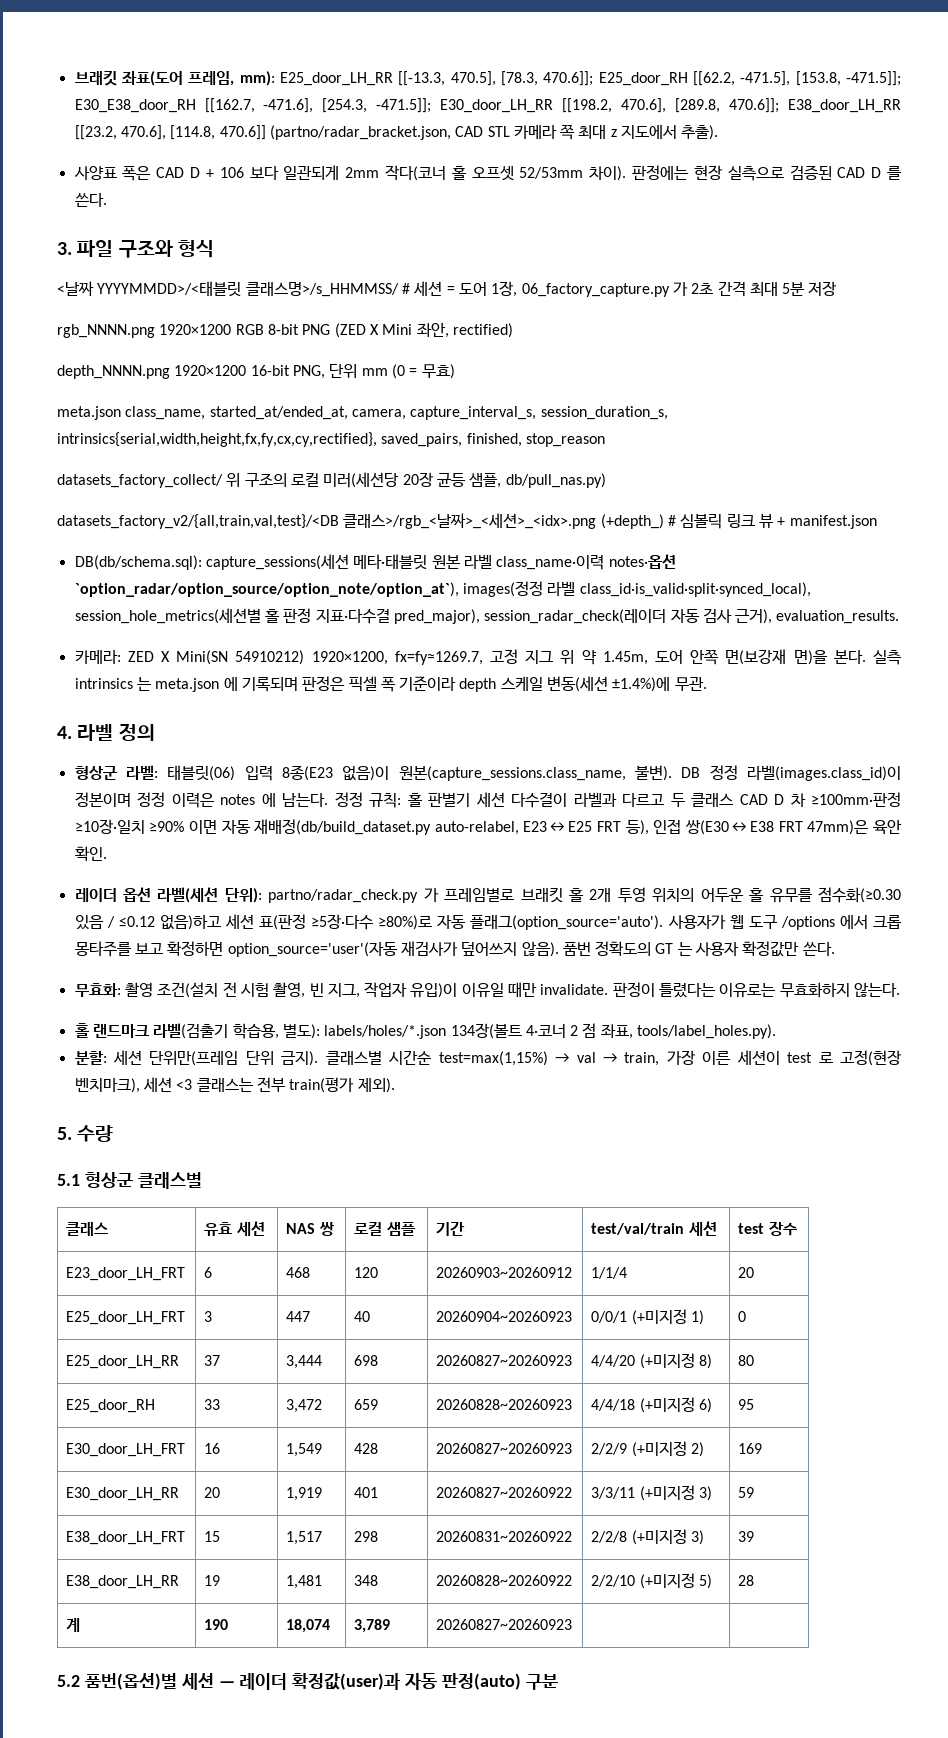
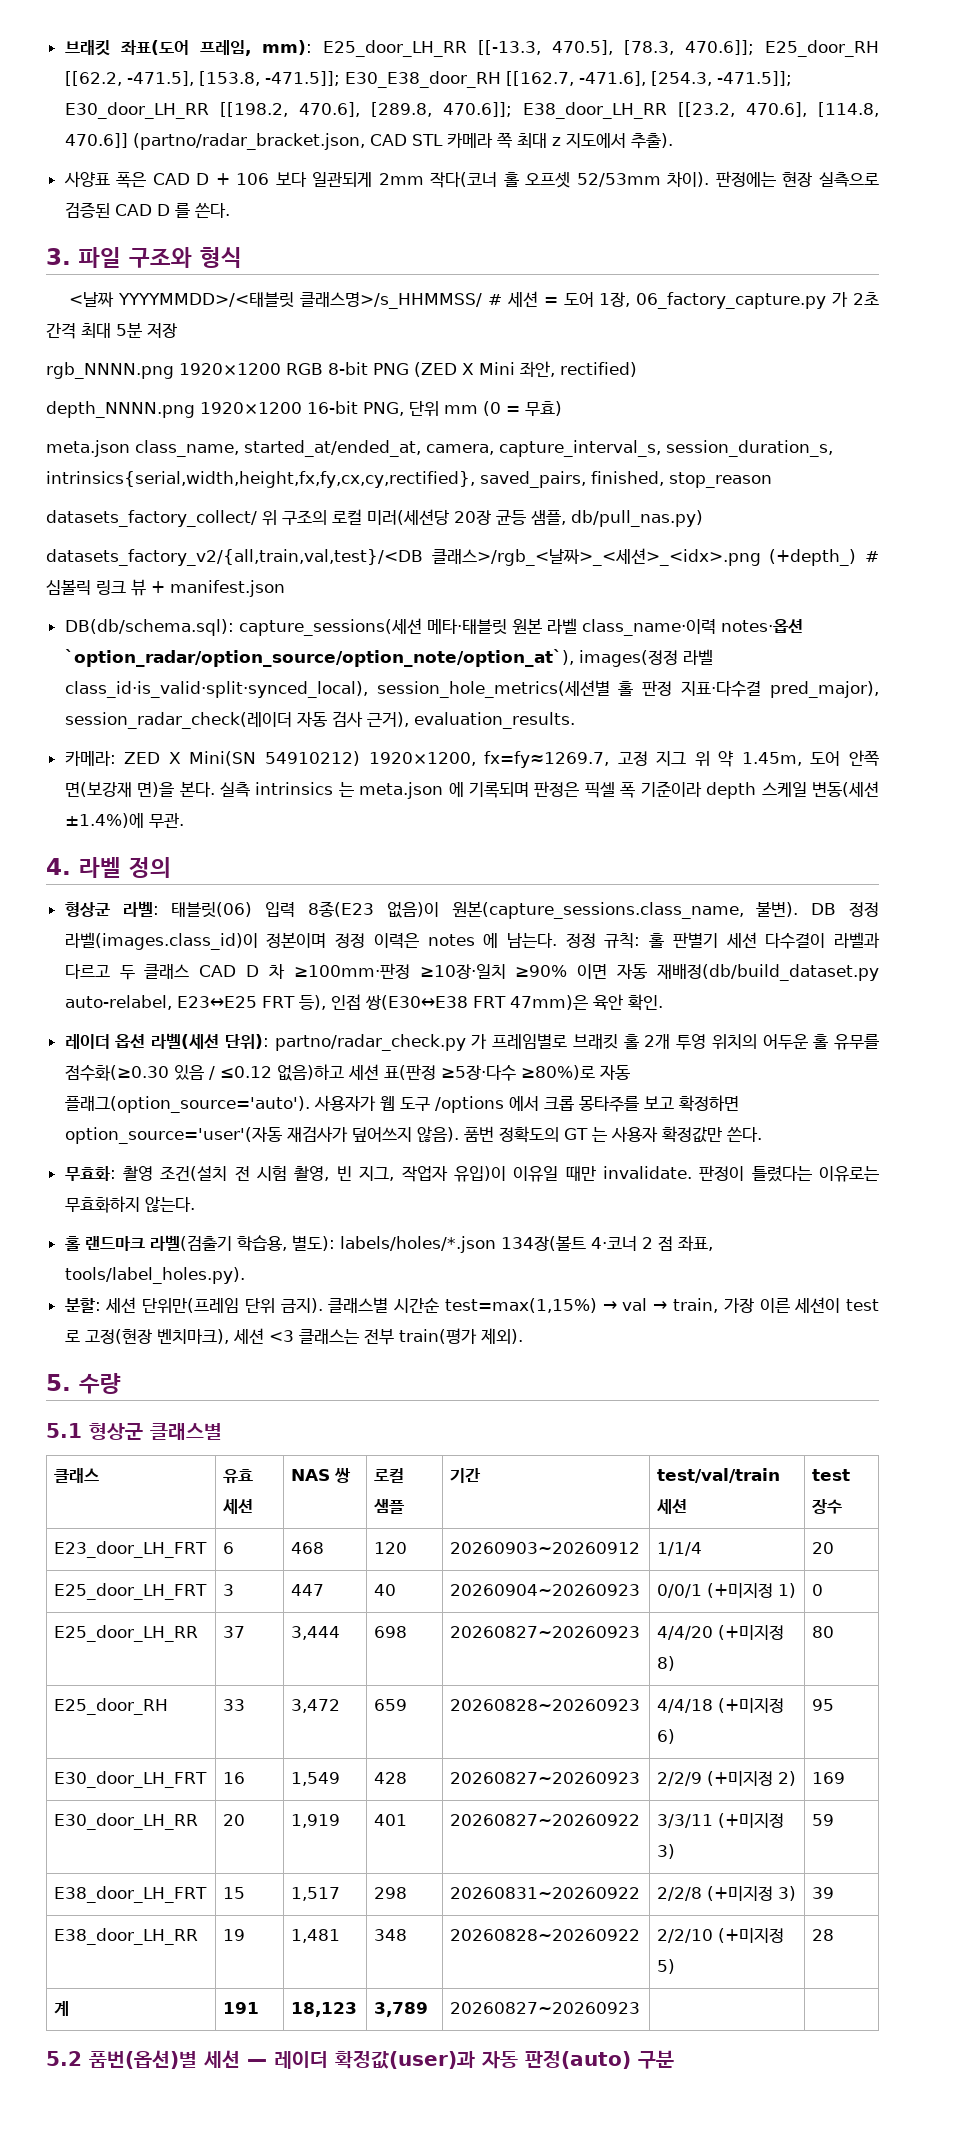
[204,1619,229,1630] [286,1619,331,1633] 190 | 18,074 -> [223,2002,260,2014] [291,2002,358,2017] 191 | 18,123

